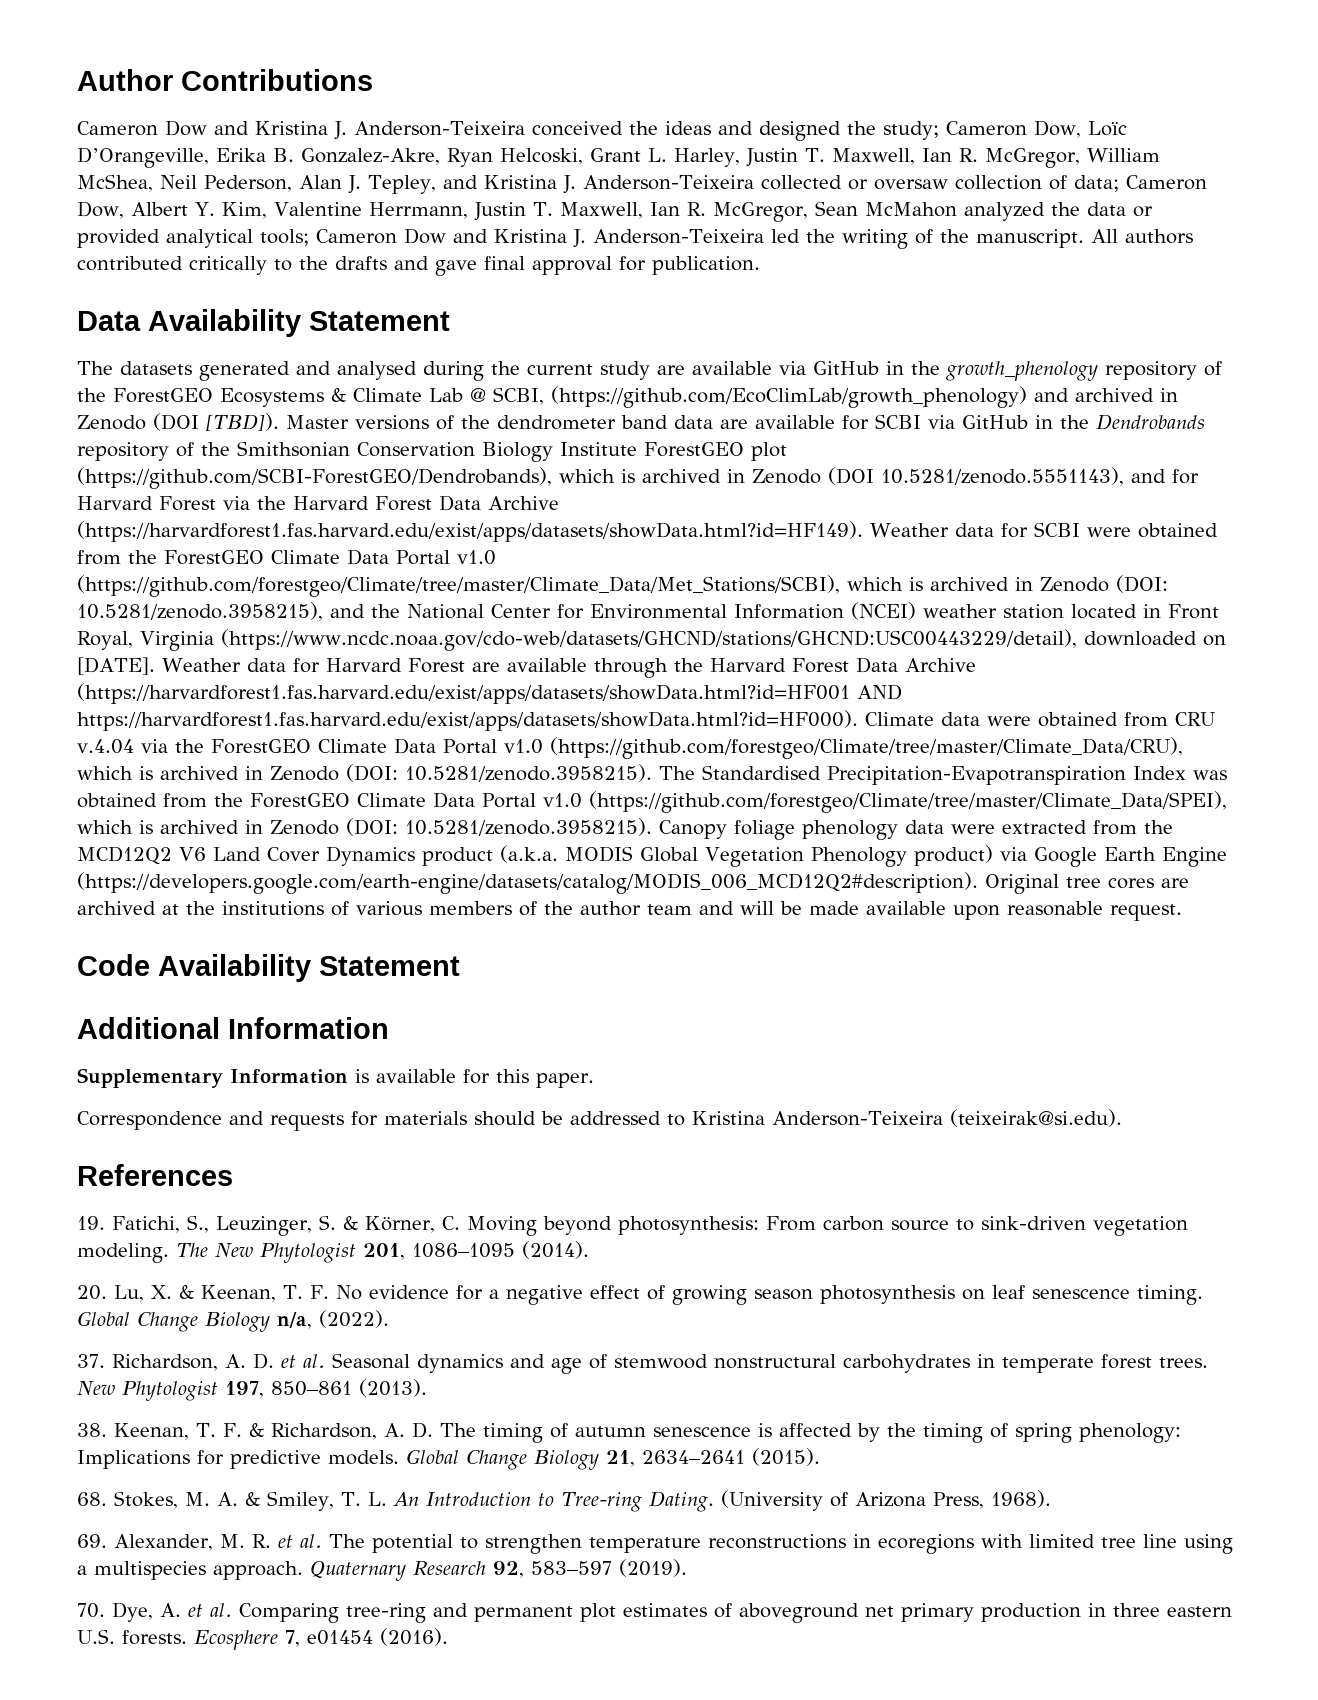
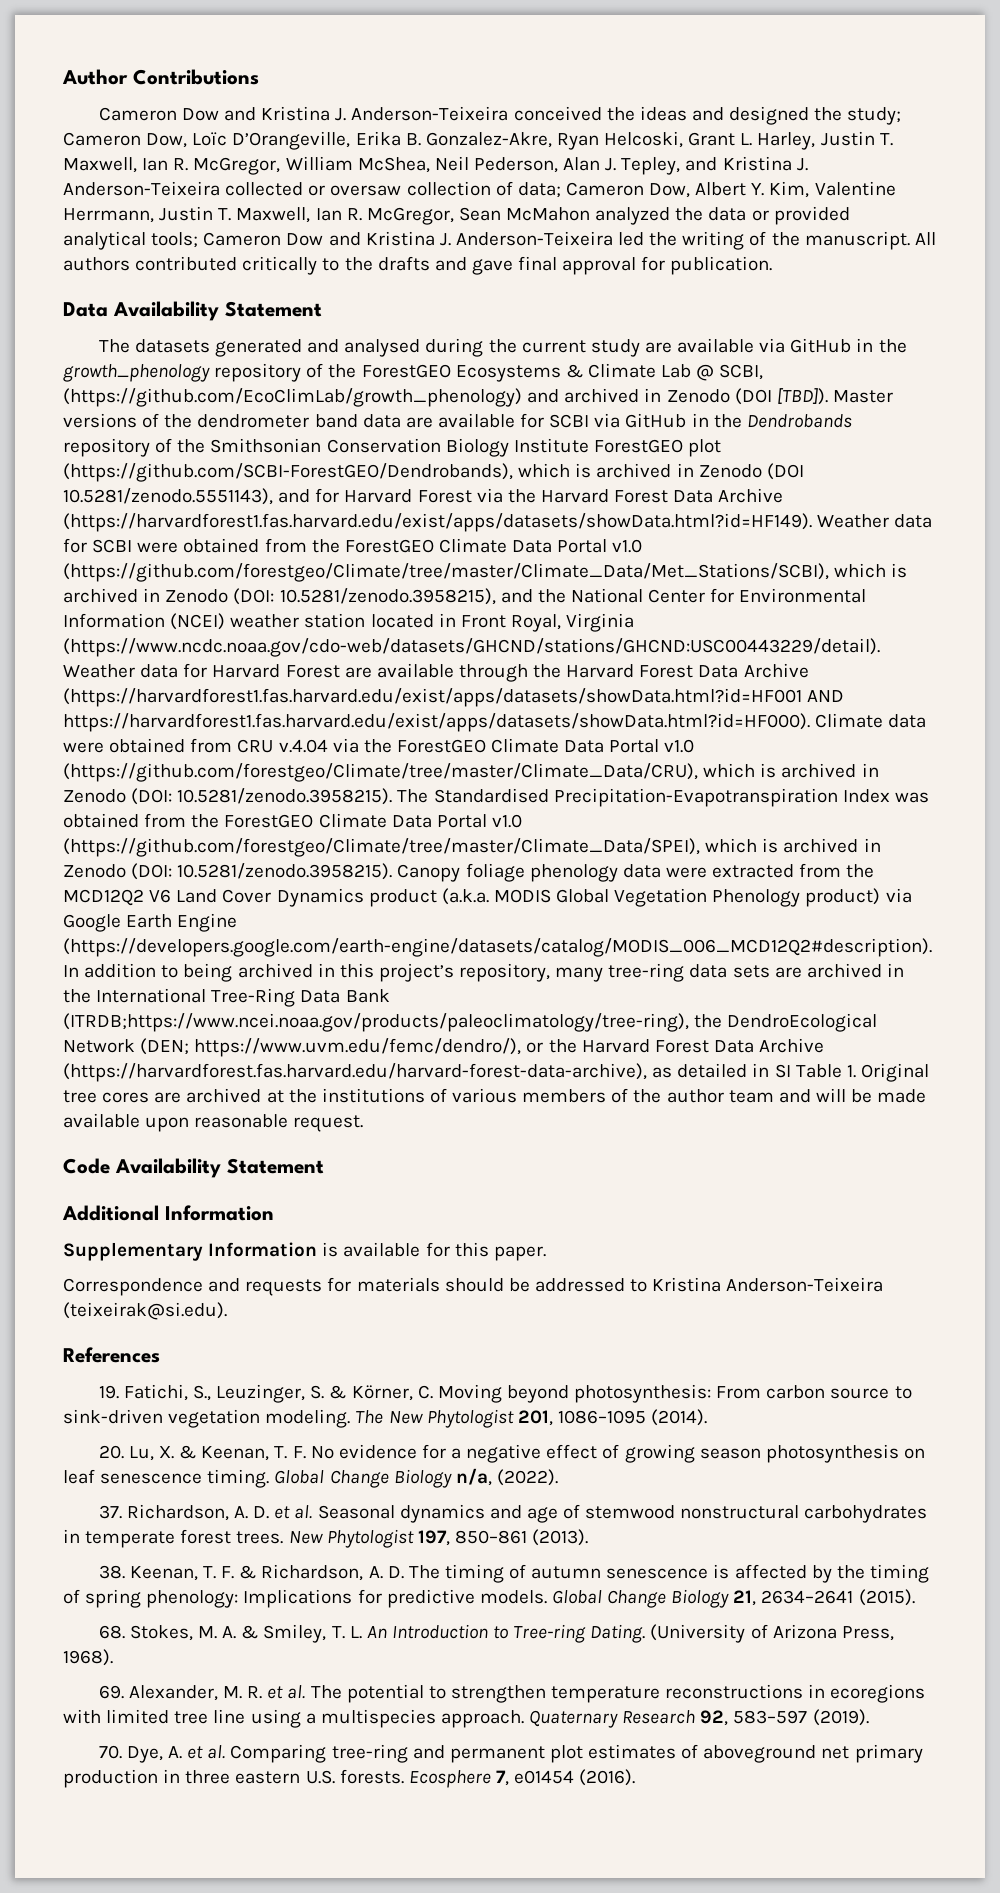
[220,629,1226,651] [77,657,155,675] (https://www.ncdc.noaa.gov/cdo-web/datasets/GHCND/stations/GHCND:USC00443229/detail), downloaded on [DATE]. -> [63,638,880,657] (https://www.ncdc.noaa.gov/cdo-web/datasets/GHCND/stations/GHCND:USC00443229/detail).
(978, 883) none -> [63,963,904,982] [63,988,390,1007] [63,1013,878,1032] [63,1038,825,1057] [63,1063,856,1082] In addition to being archived in this project’s repository, many tree-ring data sets are archived in the International Tree-Ring Data Bank (ITRDB;https://www.ncei.noaa.gov/products/paleoclimatology/tree-ring), the DendroEcological Network (DEN; https://www.uvm.edu/femc/dendro/), or the Harvard Forest Data Archive (https://harvardforest.fas.harvard.edu/harvard-forest-data-archive), as detailed in SI Table 1.

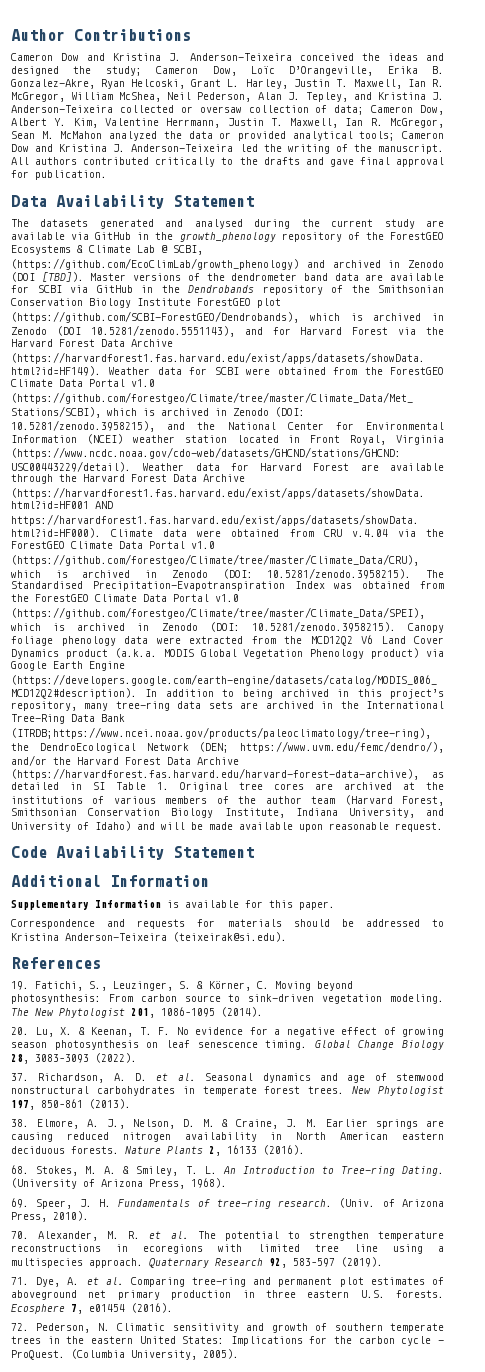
(501, 214) none -> [41,131,54,139] M.
[526,1042,544,1053] or -> [11,755,47,766] and/or
(774, 1096) none -> [344,795,445,806] [11,808,445,818] [11,821,131,832] (Harvard Forest, Smithsonian Conservation Biology Institute, Indiana University, and University of Idaho)
[455,1468,492,1486] n/a, -> [11,1054,89,1064] 28, 3083–3093
[129,1564,929,1583] [63,1589,915,1608] Keenan, T. F. & Richardson, A. D. The timing of autumn senescence is affected by the timing of spring phenology: Implications for predictive models. Global Change Biology 21, 2634–2641 (2015). -> [36,1119,444,1129] [11,1132,444,1142] [11,1145,305,1156] Elmore, A. J., Nelson, D. M. & Craine, J. M. Earlier springs are causing reduced nitrogen availability in North American eastern deciduous forests. Nature Plants 2, 16133 (2016).
(124, 1692) none -> [36,1198,445,1209] [11,1211,89,1222] [11,1231,29,1239] Speer, J. H. Fundamentals of tree-ring research. (Univ. of Arizona Press, 2010). // 70.
[98,1745,122,1759] 70. -> [11,1277,29,1285] 71.
(636, 1777) none -> [11,1323,445,1333] [11,1336,444,1346] [11,1349,239,1360] // 72. Pederson, N. Climatic sensitivity and growth of southern temperate trees in the eastern United States: Implications for the carbon cycle - ProQuest. (Columbia University, 2005).

